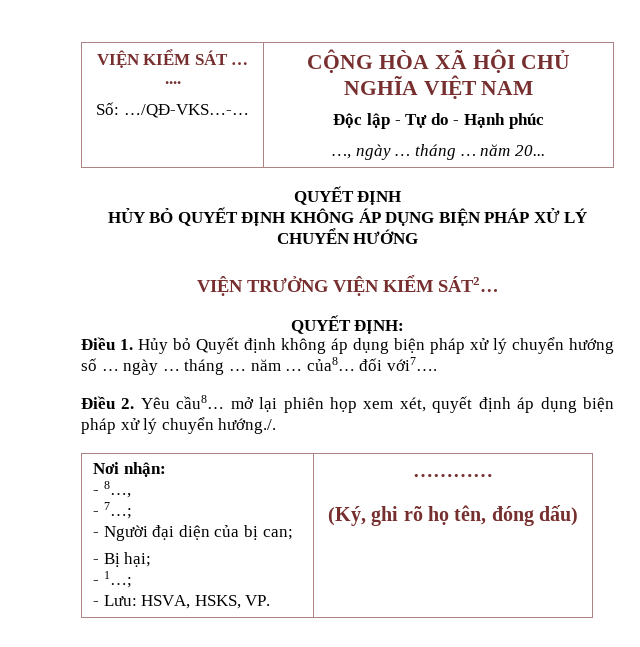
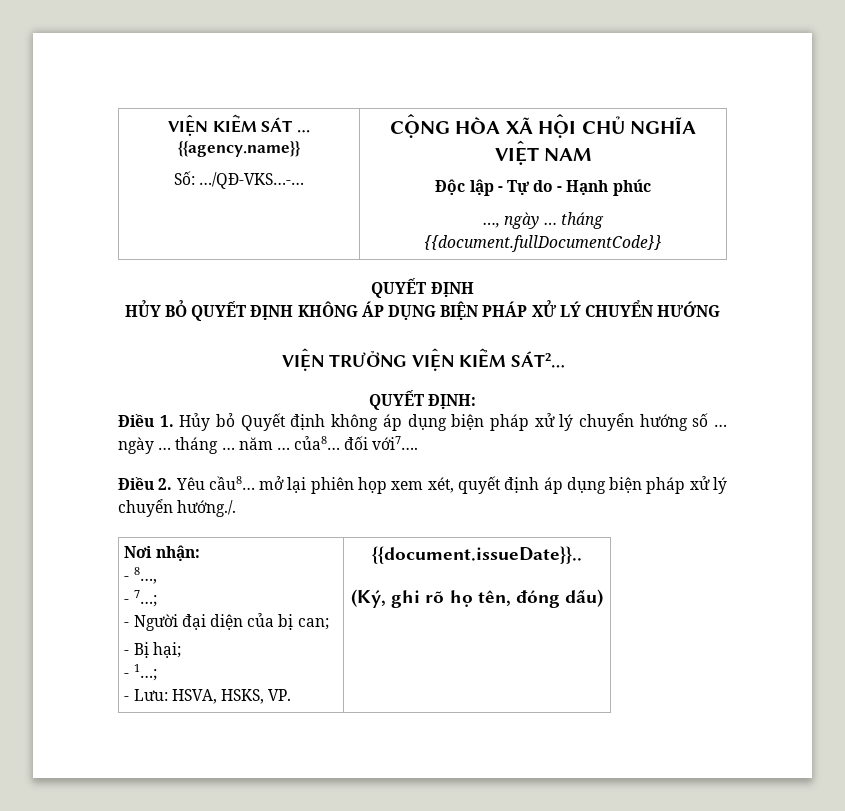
[164,81,181,84] .... -> [178,141,301,157] {{agency.name}}
[460,144,545,156] … năm 20... -> [424,235,662,252] {{document.fullDocumentCode}}
[413,474,493,477] ………… -> [372,546,582,564] {{document.issueDate}}..

